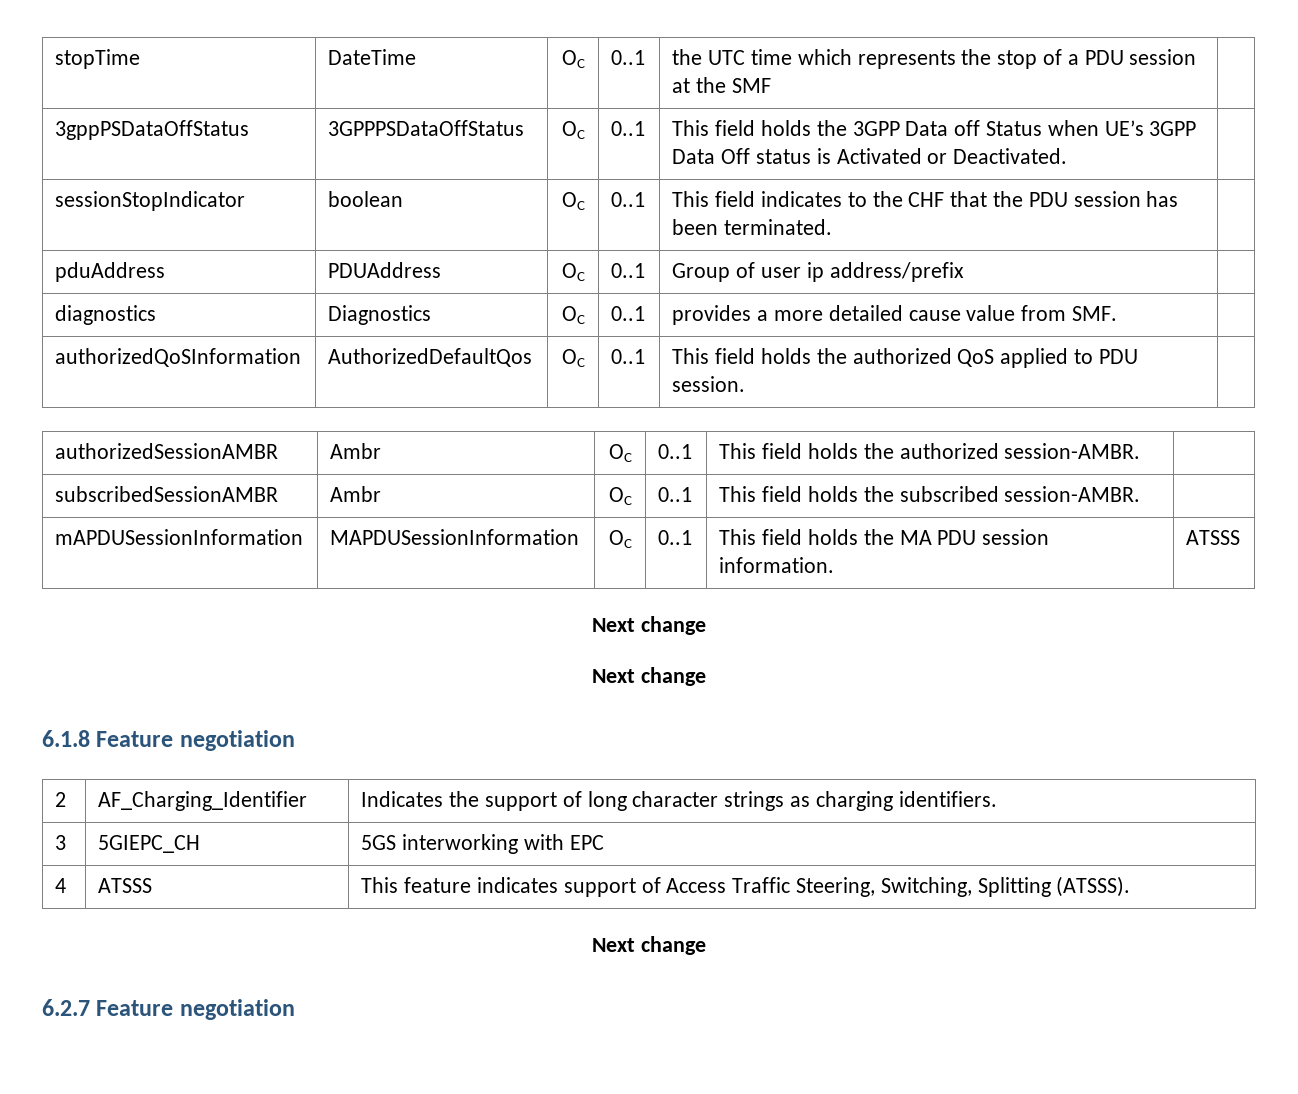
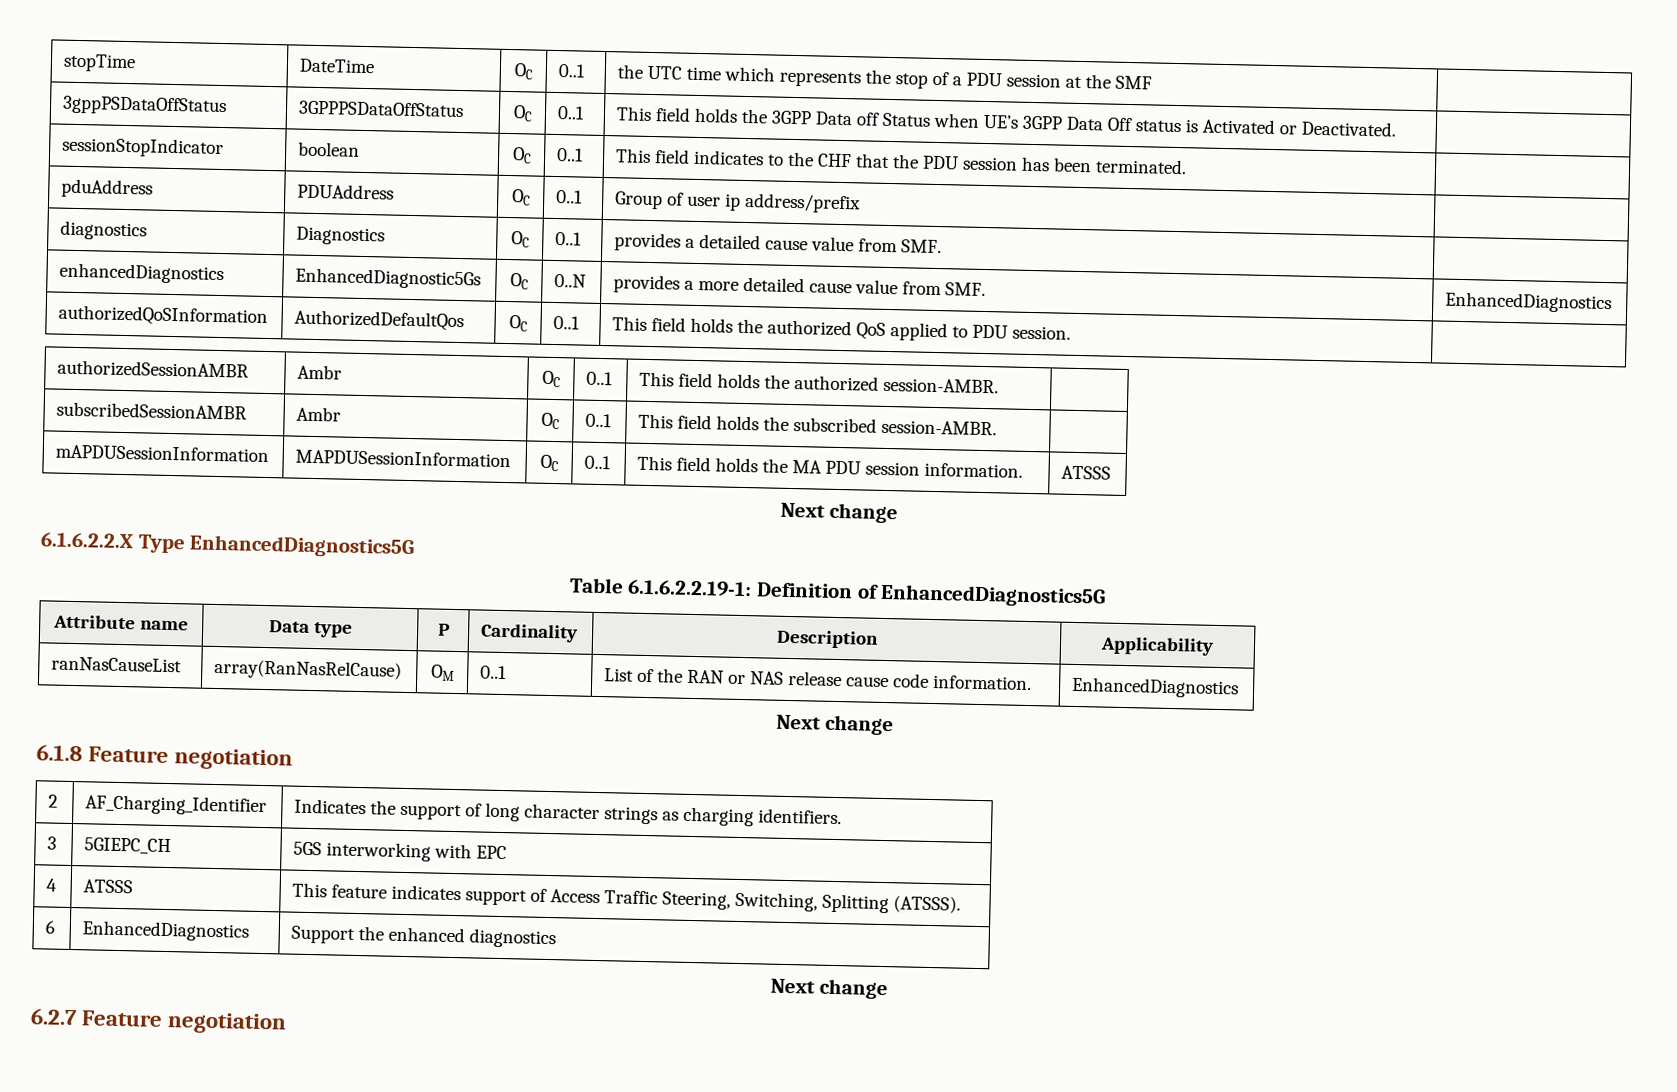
(646, 313) none -> [614,232,943,254] [59,262,225,285] [295,267,482,290] [509,273,529,290] [554,273,587,288] | provides a detailed cause value from SMF. | // enhancedDiagnostics | EnhancedDiagnostic5Gs | OC | 0..N
(1117, 313) none -> [1445,291,1613,314] EnhancedDiagnostics
(706, 625) none -> [40,532,416,559] [568,577,1107,608] [53,614,189,631] [268,620,353,638] [437,623,450,636] [480,623,579,643] [775,629,879,649] [1100,636,1214,656] [51,656,183,673] [214,658,403,681] [430,664,455,681] [480,665,508,680] [604,668,1033,691] [1071,676,1240,699] // 6.1.6.2.2.X Type EnhancedDiagnostics5G // Table 6.1.6.2.2.19-1: Definition of EnhancedDiagnostics5G // Attribute name | Data type | P | Cardinality | Description | Applicability // ranNasCauseList | array(RanNasRelCause) | OM | 0..1 | List of the RAN or NAS release cause code information. | EnhancedDiagnostics
(1131, 886) none -> [45,920,56,934] [82,920,250,942] [291,925,557,949] // 6 | EnhancedDiagnostics | Support the enhanced diagnostics

